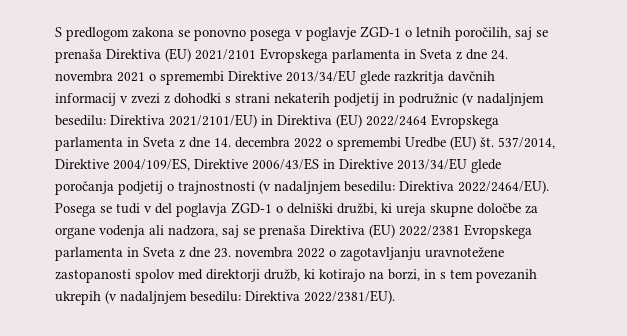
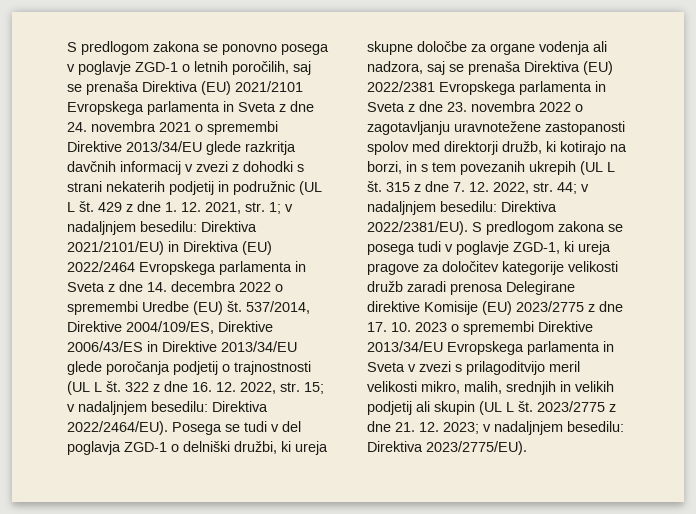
[462,92,474,106] (v -> [299,181,322,195] [67,201,293,214] (UL L št. 429 z dne 1. 12. 2021, str. 1; v
[259,180,271,194] (v -> [67,381,324,395] [67,404,75,412] (UL L št. 322 z dne 16. 12. 2022, str. 15; v
[105,290,395,304] (v nadaljnjem besedilu: Direktiva 2022/2381/EU). -> [580,161,615,175] [367,181,589,194] [367,201,557,215] [367,221,623,235] [367,241,611,255] [367,261,618,275] [367,281,575,295] [367,301,623,315] [367,321,593,335] [367,341,614,355] [367,361,580,375] [367,381,614,395] [367,401,616,415] [367,421,624,435] [367,441,527,455] (UL L št. 315 z dne 7. 12. 2022, str. 44; v nadaljnjem besedilu: Direktiva 2022/2381/EU). S predlogom zakona se posega tudi v poglavje ZGD-1, ki ureja pragove za določitev kategorije velikosti družb zaradi prenosa Delegirane direktive Komisije (EU) 2023/2775 z dne 17. 10. 2023 o spremembi Direktive 2013/34/EU Evropskega parlamenta in Sveta v zvezi s prilagoditvijo meril velikosti mikro, malih, srednjih in velikih podjetij ali skupin (UL L št. 2023/2775 z dne 21. 12. 2023; v nadaljnjem besedilu: Direktiva 2023/2775/EU).

